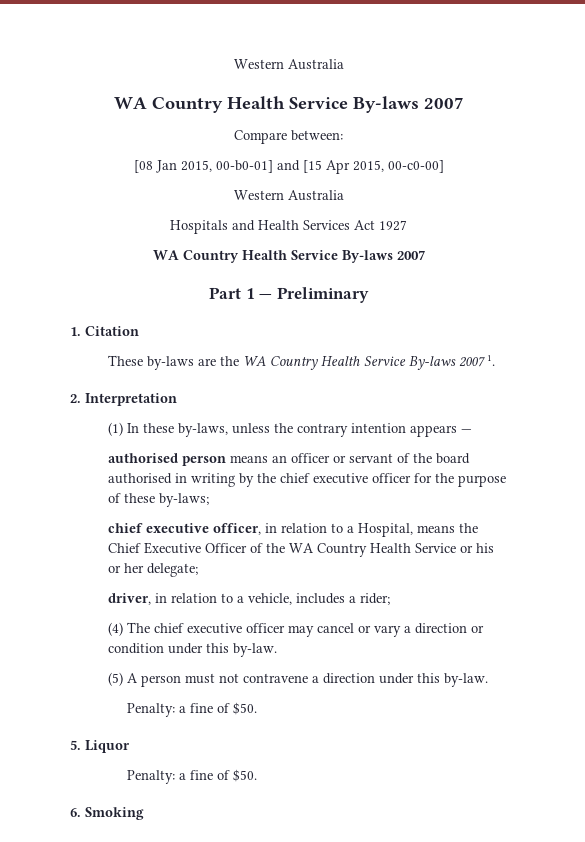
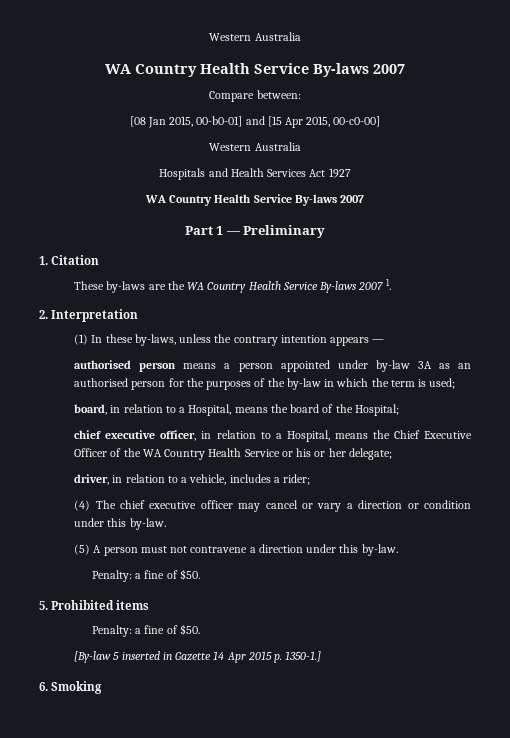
[271,453,470,464] [107,473,506,487] [107,493,209,507] an officer or servant of the board authorised in writing by the chief executive officer for the purpose of these by-laws; -> [224,360,471,372] [74,378,456,390] [74,404,399,416] a person appointed under by-law 3A as an authorised person for the purposes of the by-law in which the term is used; // board, in relation to a Hospital, means the board of the Hospital;
[85,740,130,753] [126,769,257,784] Liquor // Penalty: a fine of $50. -> [51,600,150,610] [91,624,200,637] [74,651,322,663] Prohibited items // Penalty: a fine of $50. // [By-law 5 inserted in Gazette 14 Apr 2015 p. 1350-1.]

